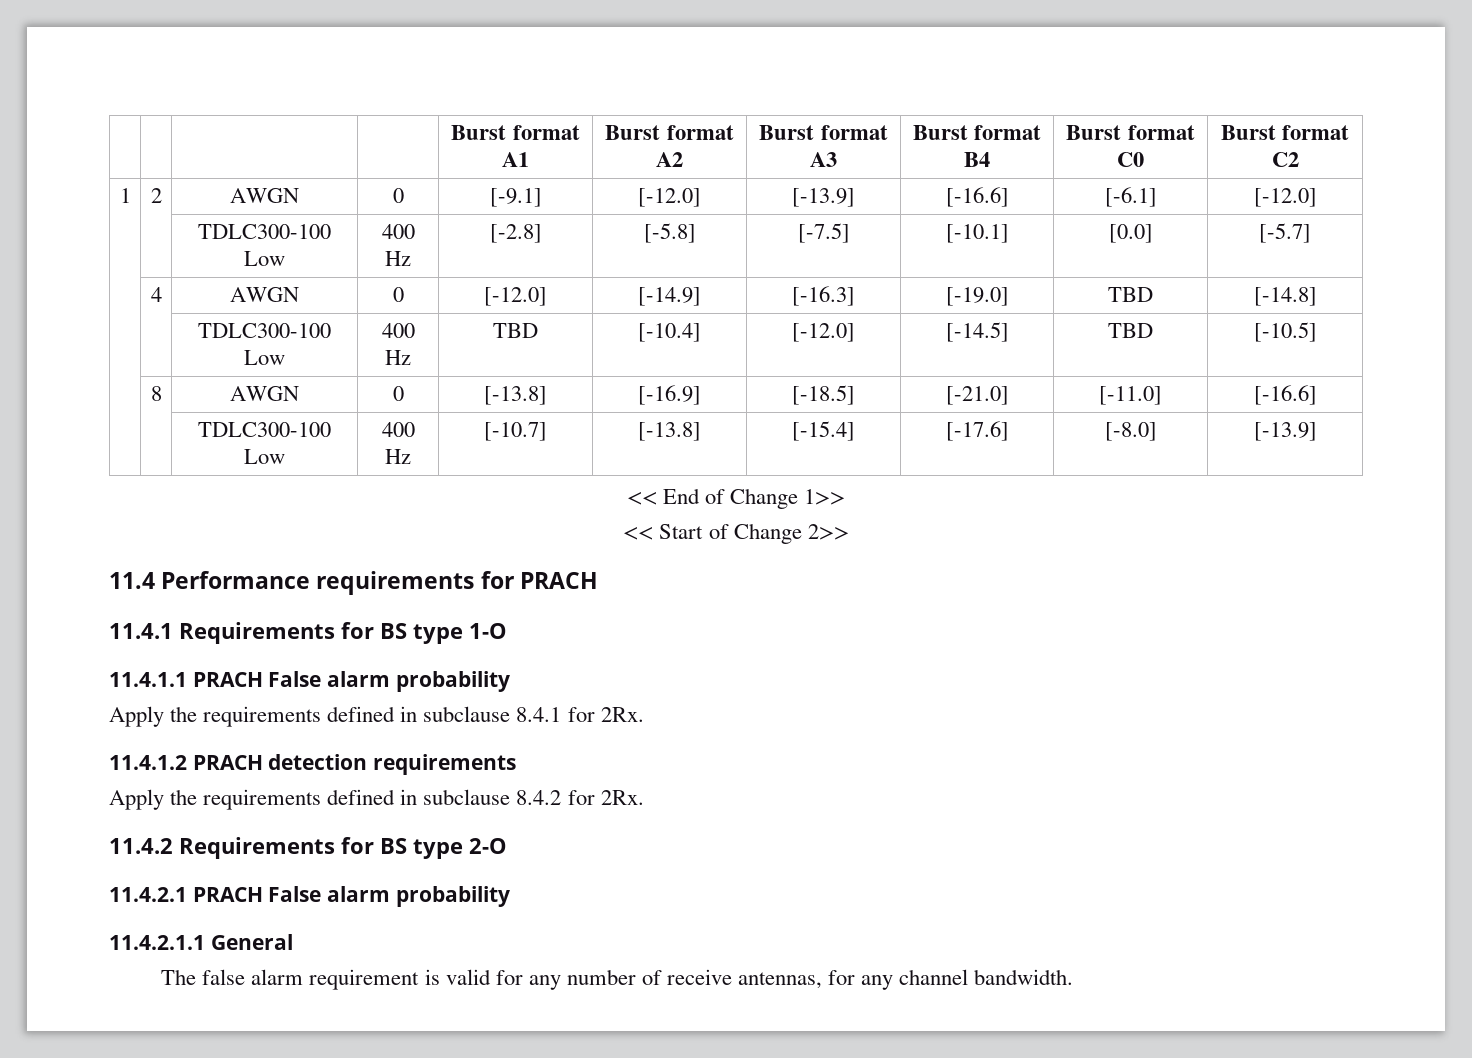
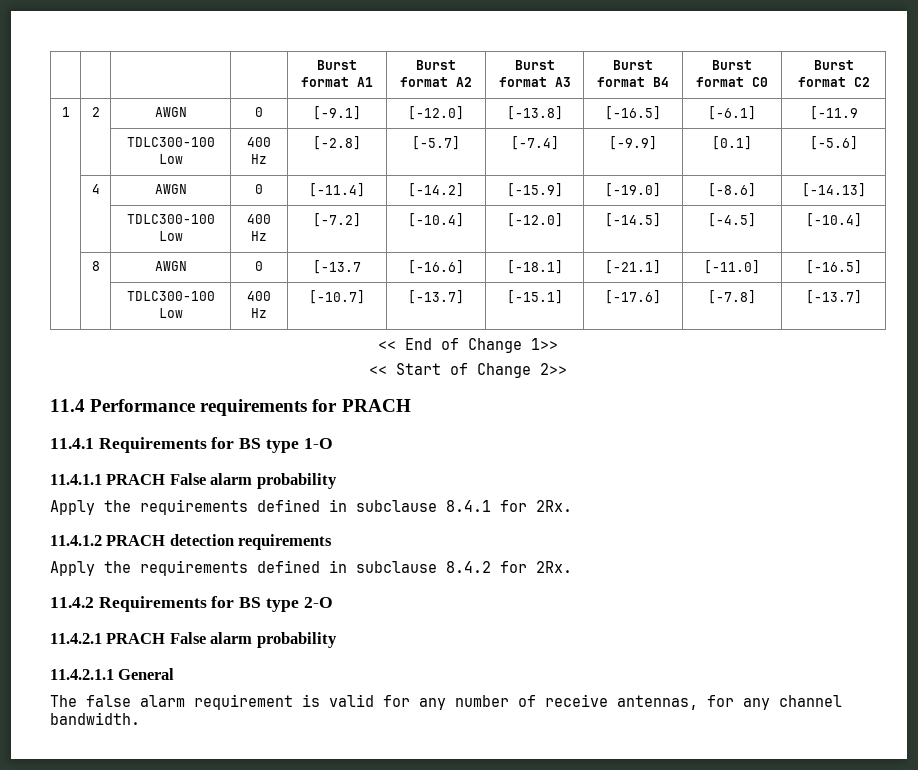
[792,188,855,207] [945,187,1009,207] [-13.9] | [-16.6] -> [506,106,563,120] [605,106,661,120] [-13.8] | [-16.5]
[1253,188,1317,207] [-12.0] -> [809,106,858,120] [-11.9
[643,223,696,243] [797,223,850,243] [945,224,1009,243] [1108,224,1153,243] [1259,223,1311,243] [-5.8] | [-7.5] | [-10.1] | [0.0] | [-5.7] -> [412,136,460,150] [510,136,559,150] [609,136,657,150] [712,136,752,150] [809,136,858,150] [-5.7] | [-7.4] | [-9.9] | [0.1] | [-5.6]
[484,287,547,306] [638,287,701,306] [792,286,855,306] [-12.0] | [-14.9] | [-16.3] -> [309,183,365,197] [408,183,464,197] [506,183,563,197] [-11.4] | [-14.2] | [-15.9]
[1108,287,1153,302] [1253,287,1317,306] [198,323,331,338] [244,350,285,365] [381,323,415,338] [385,350,411,365] [493,323,538,338] TBD | [-14.8] // | | TDLC300-100 Low | 400 Hz | TBD -> [708,183,756,197] [801,183,866,197] [126,214,215,224] [158,231,183,241] [247,214,271,224] [251,231,267,241] [313,213,361,227] [-8.6] | [-14.13] // | | TDLC300-100 Low | 400 Hz | [-7.2]
[1108,323,1153,338] [1253,322,1317,342] TBD | [-10.5] -> [708,213,756,227] [805,213,862,227] [-4.5] | [-10.4]
[484,386,547,405] [638,385,701,405] [792,385,855,405] [945,386,1009,405] [-13.8] | [-16.9] | [-18.5] | [-21.0] -> [313,260,361,274] [408,260,464,274] [506,260,563,274] [605,260,661,274] [-13.7 | [-16.6] | [-18.1] | [-21.1]
[1253,385,1317,405] [-16.6] -> [805,260,862,274] [-16.5]
[638,422,701,441] [792,421,855,441] [-13.8] | [-15.4] -> [408,290,464,304] [506,290,563,304] [-13.7] | [-15.1]
[1104,422,1157,441] [1253,422,1317,441] [-8.0] | [-13.9] -> [708,290,756,304] [805,290,862,304] [-7.8] | [-13.7]

